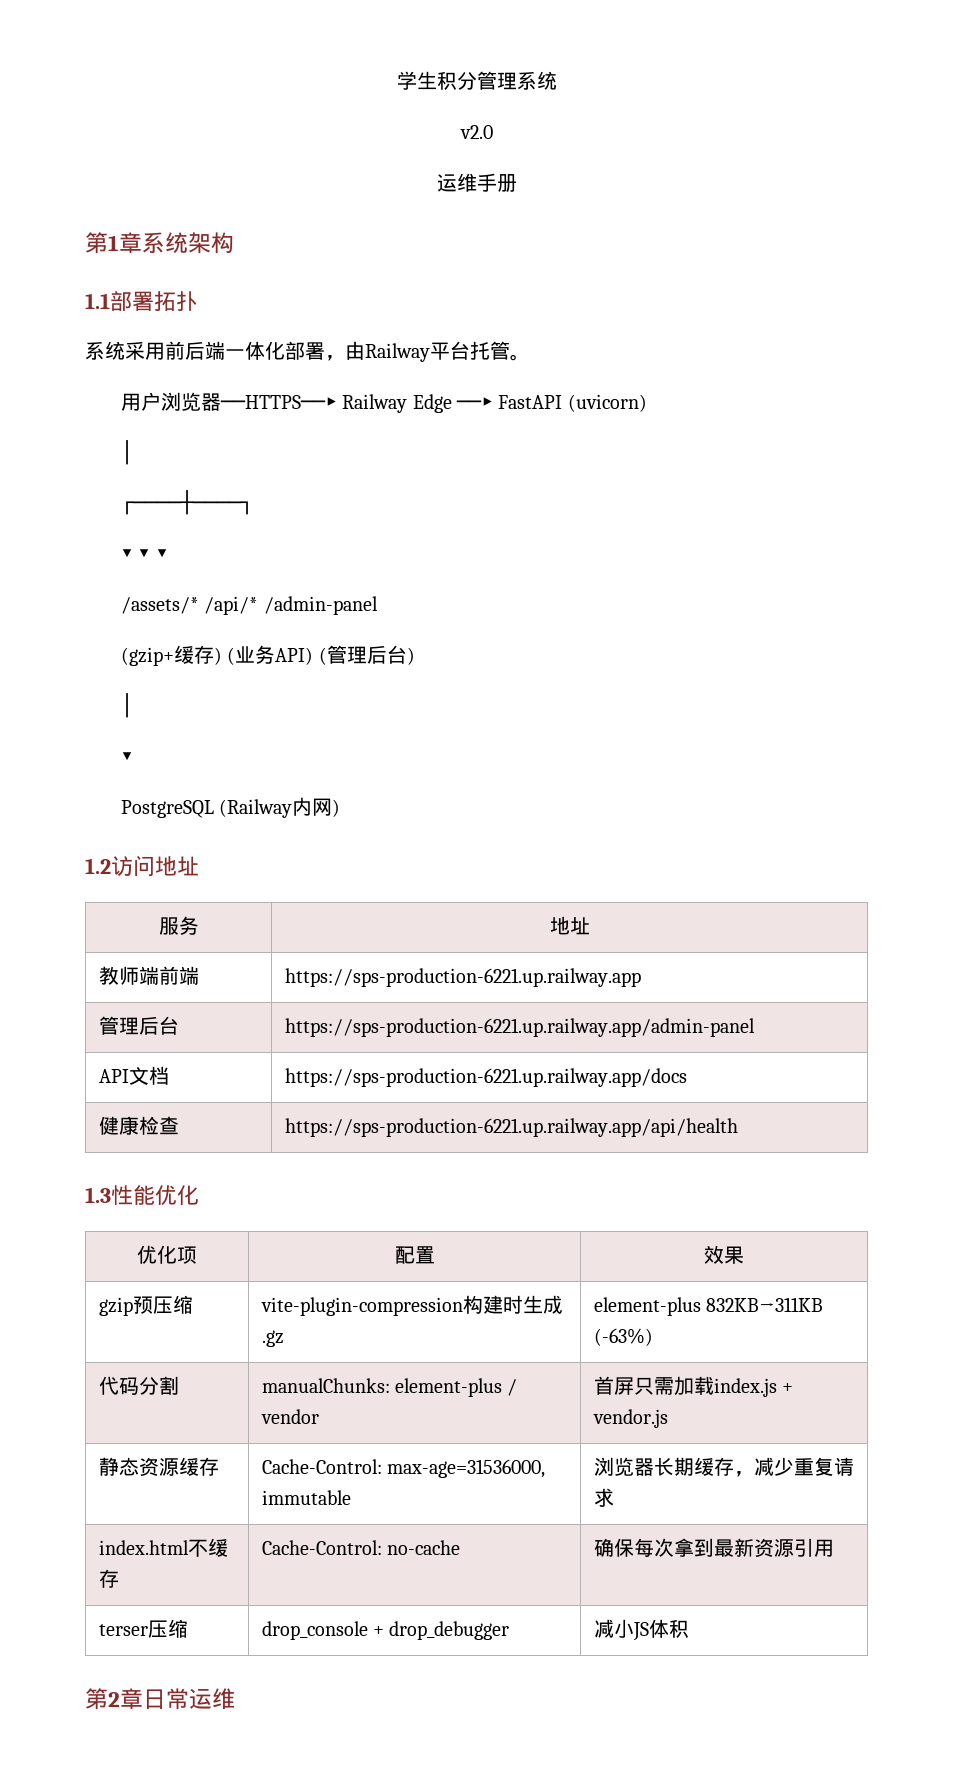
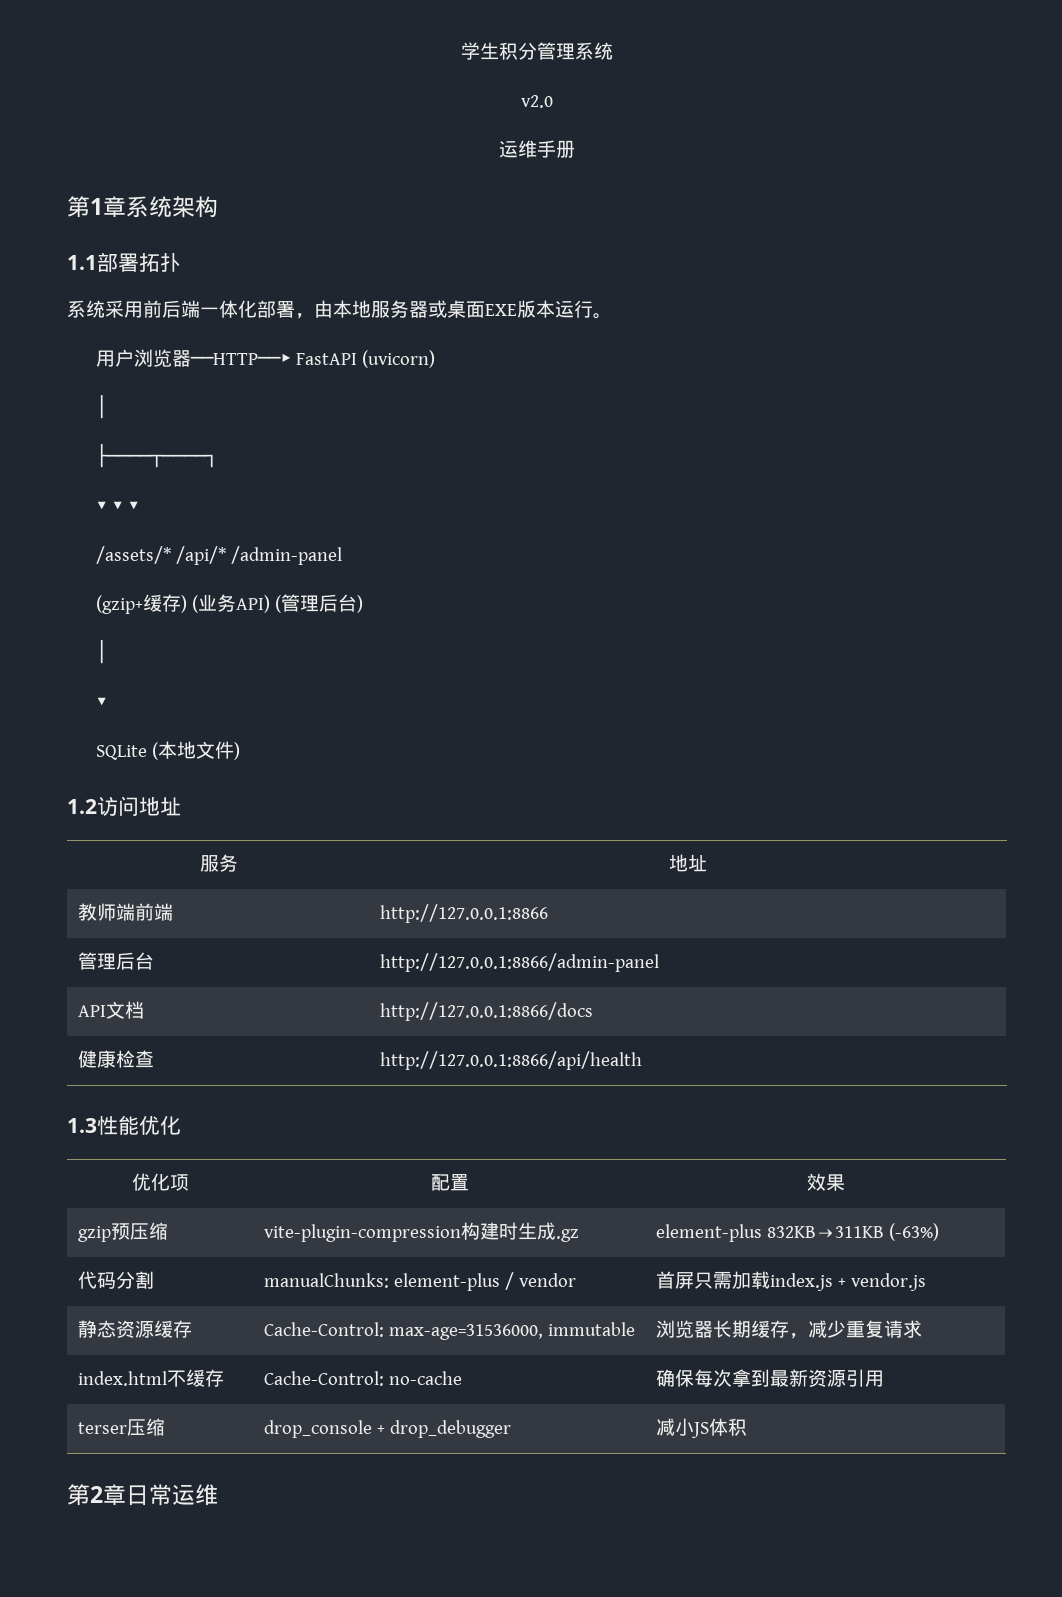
[365,341,510,362] Railway平台托管 -> [333,300,593,318] 本地服务器或桌面EXE版本运行
[219,394,493,413] ──HTTPS──▶ Railway Edge ──▶ -> [190,353,292,365] ──HTTP──▶
[120,490,253,515] ┌────┼────┐ -> [96,444,218,468] ├────┬────┐
[120,797,333,818] PostgreSQL (Railway内网 -> [96,741,235,760] SQLite (本地文件
[284,968,641,987] https://sps-production-6221.up.railway.app -> [379,904,548,923] http://127.0.0.1:8866
[284,1018,755,1037] https://sps-production-6221.up.railway.app/admin-panel -> [379,953,659,972] http://127.0.0.1:8866/admin-panel
[284,1068,687,1087] https://sps-production-6221.up.railway.app/docs -> [379,1002,593,1021] http://127.0.0.1:8866/docs
[284,1118,738,1137] https://sps-production-6221.up.railway.app/api/health -> [379,1051,642,1070] http://127.0.0.1:8866/api/health

